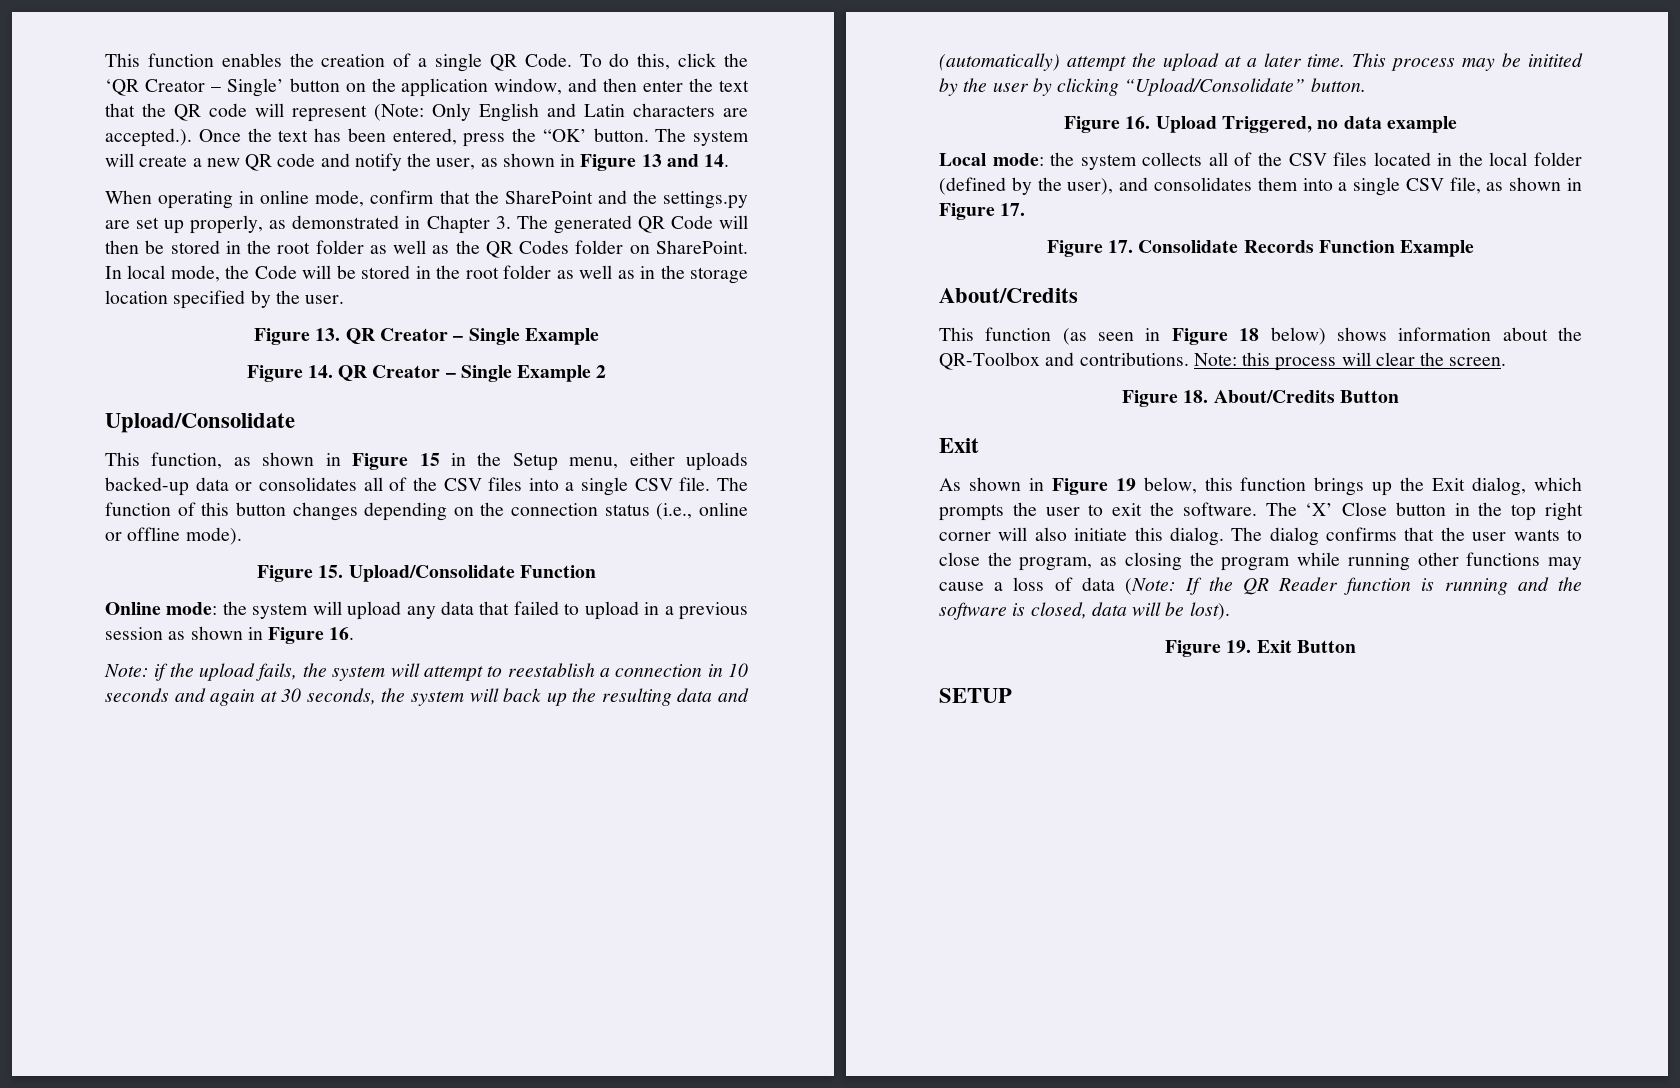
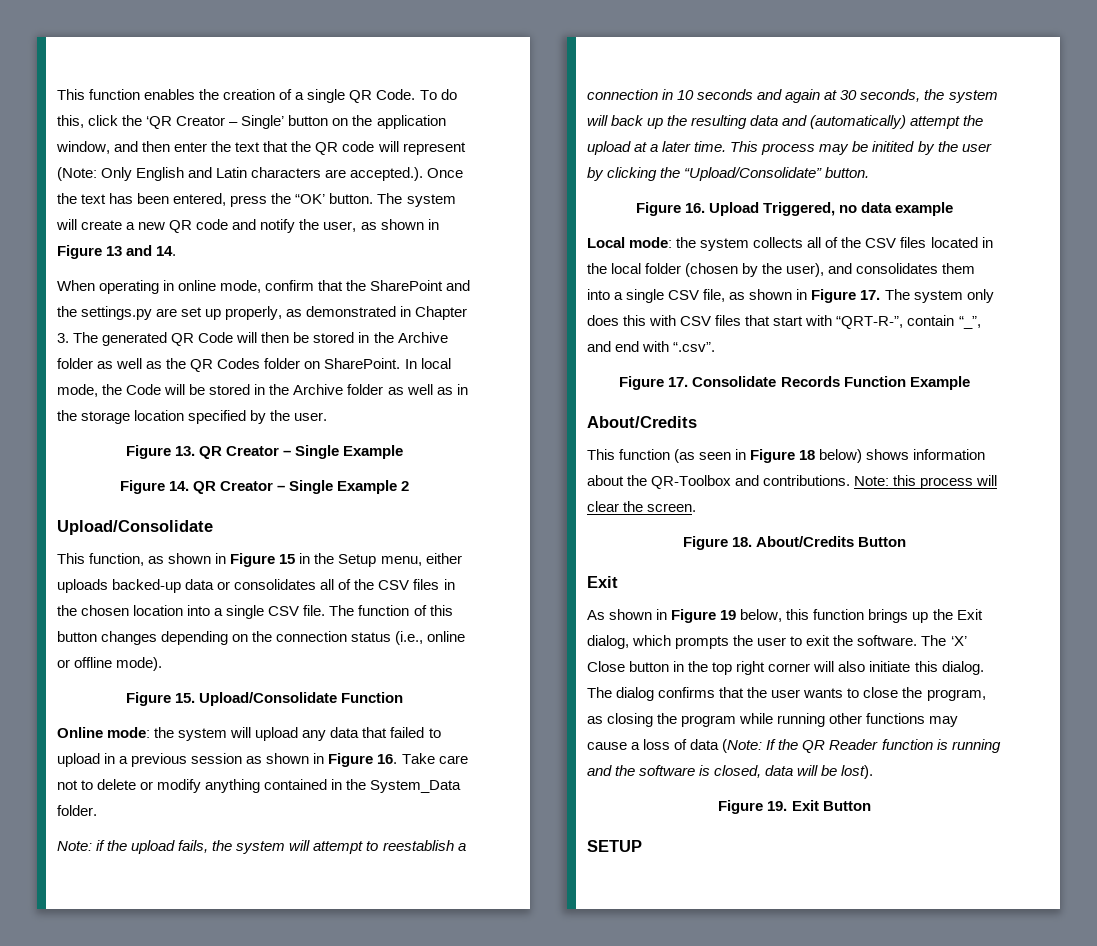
[277,242,311,254] root -> [397,332,448,343] Archive
[465,267,499,279] root -> [293,384,344,395] Archive
(523, 484) none -> [443,579,455,590] [57,605,184,616] in the chosen location
(355, 633) none -> [401,753,468,764] [57,779,462,793] [57,805,97,816] Take care not to delete or modify anything contained in the System_Data folder.
(1120, 87) none -> [660,167,681,178] the
[939,177,1006,195] (defined -> [685,263,739,277] (chosen
(1026, 209) none -> [884,289,994,303] [587,315,981,329] [587,341,716,352] The system only does this with CSV files that start with “QRT-R-”, contain “_”, and end with “.csv”.

